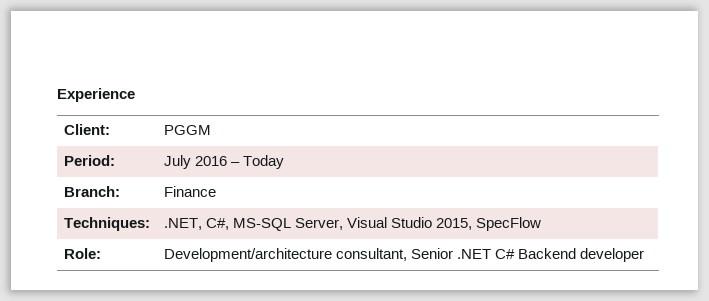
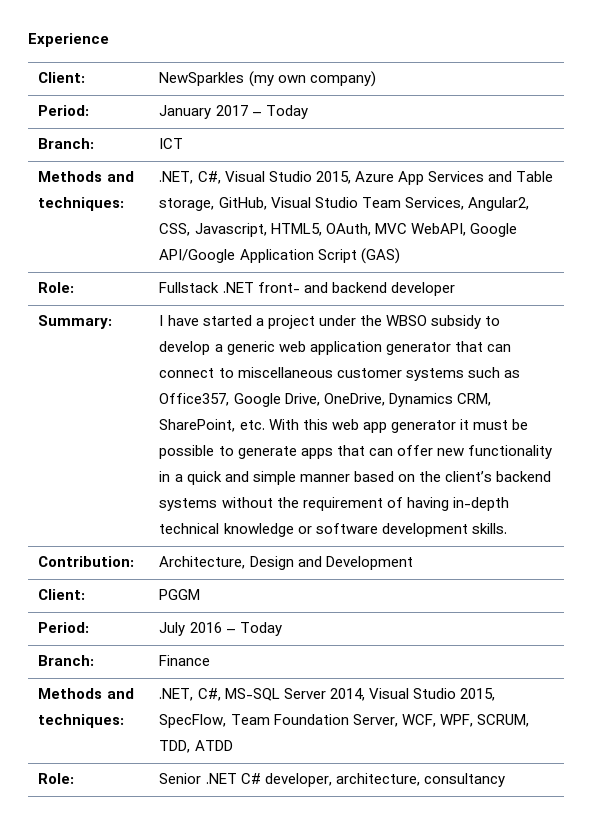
(135, 95) none -> [38,72,86,83] [159,71,376,87] [38,105,90,116] [159,105,308,119] [38,138,95,149] [159,138,184,149] [38,171,134,182] [38,197,125,211] [159,171,553,185] [159,197,529,211] [159,223,517,237] [159,248,400,264] [38,282,75,293] [159,282,455,296] [38,315,113,329] [159,315,500,329] [159,341,511,355] [159,367,520,381] [159,393,491,407] [159,419,528,433] [159,445,552,459] [159,471,551,485] [159,497,509,511] [159,523,507,537] [38,556,135,567] [159,556,413,570] // Client: | NewSparkles (my own company) // Period: | January 2017 – Today // Branch: | ICT // Methods and techniques: | .NET, C#, Visual Studio 2015, Azure App Services and Table storage, GitHub, Visual Studio Team Services, Angular2, CSS, Javascript, HTML5, OAuth, MVC WebAPI, Google API/Google Application Script (GAS) // Role: | Fullstack .NET front- and backend developer // Summary: | I have started a project under the WBSO subsidy to develop a generic web application generator that can connect to miscellaneous customer systems such as Office357, Google Drive, OneDrive, Dynamics CRM, SharePoint, etc. With this web app generator it must be possible to generate apps that can offer new functionality in a quick and simple manner based on the client’s backend systems without the requirement of having in-depth technical knowledge or software development skills. // Contribution: | Architecture, Design and Development
[63,217,150,231] Techniques: -> [38,688,134,699] [38,714,125,728] Methods and techniques:
[294,217,541,231] [63,248,101,259] [163,248,407,262] Server, Visual Studio 2015, SpecFlow // Role: | Development/architecture consultant, -> [283,688,495,701] [159,714,529,728] [159,740,233,753] [38,773,75,784] Server 2014, Visual Studio 2015, SpecFlow, Team Foundation Server, WCF, WPF, SCRUM, TDD, ATDD // Role: |
[517,248,644,262] Backend developer -> [264,773,505,787] developer, architecture, consultancy

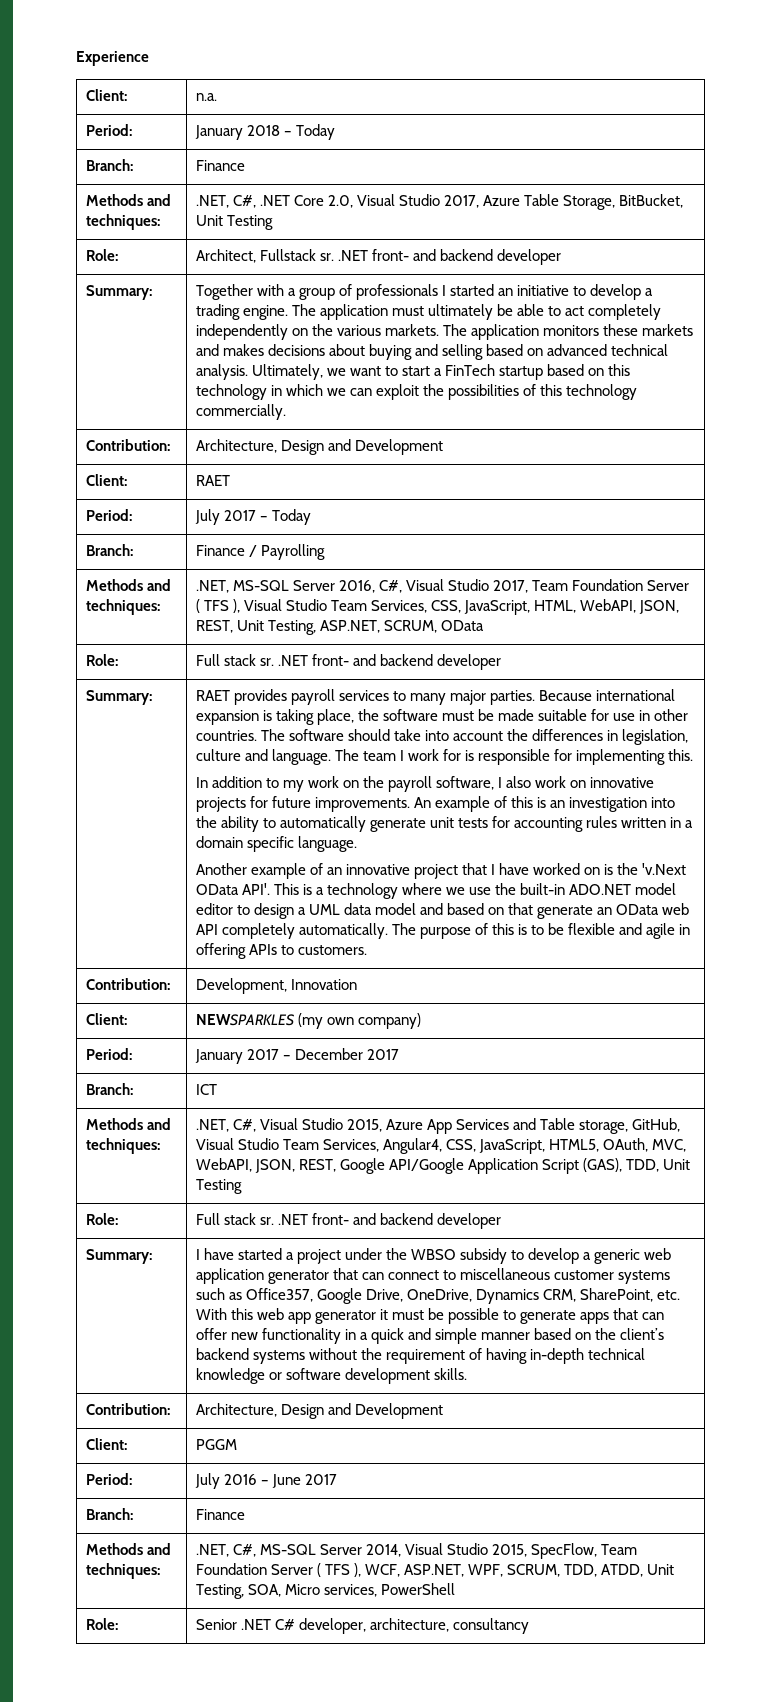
[159,72,245,86] NewSparkles -> [195,93,217,101] [85,124,132,136] [194,124,335,140] [85,159,133,171] [195,160,245,171] [85,194,171,206] [85,214,160,230] [195,194,684,210] [195,215,273,230] [85,249,118,261] [195,249,562,265] [85,285,152,300] [195,284,654,300] [195,304,662,320] [195,324,694,340] [195,344,669,360] [195,364,631,380] [195,384,638,400] [195,404,286,420] [85,439,170,451] [195,439,443,455] [85,474,127,486] [195,475,230,486] [85,509,132,521] [194,509,311,525] [85,544,133,556] [195,544,325,560] [85,579,171,591] [85,599,160,615] [195,579,690,593] [195,599,680,615] [195,620,484,635] [85,654,118,666] [195,654,502,670] [85,690,152,705] [195,689,676,705] [195,709,689,725] [195,729,689,745] [195,749,694,765] [195,776,655,792] [195,796,676,812] [195,816,694,832] [195,836,357,852] [195,863,687,879] [195,883,677,899] [195,903,690,919] [195,923,691,939] [195,943,367,959] [85,978,170,990] [195,978,357,994] [85,1013,127,1025] [195,1014,294,1026] n.a. // Period: | January 2018 – Today // Branch: | Finance // Methods and techniques: | .NET, C#, .NET Core 2.0, Visual Studio 2017, Azure Table Storage, BitBucket, Unit Testing // Role: | Architect, Fullstack sr. .NET front- and backend developer // Summary: | Together with a group of professionals I started an initiative to develop a trading engine. The application must ultimately be able to act completely independently on the various markets. The application monitors these markets and makes decisions about buying and selling based on advanced technical analysis. Ultimately, we want to start a FinTech startup based on this technology in which we can exploit the possibilities of this technology commercially. // Contribution: | Architecture, Design and Development // Client: | RAET // Period: | July 2017 – Today // Branch: | Finance / Payrolling // Methods and techniques: | .NET, MS-SQL Server 2016, C#, Visual Studio 2017, Team Foundation Server ( TFS ), Visual Studio Team Services, CSS, JavaScript, HTML, WebAPI, JSON, REST, Unit Testing, ASP.NET, SCRUM, OData // Role: | Full stack sr. .NET front- and backend developer // Summary: | RAET provides payroll services to many major parties. Because international expansion is taking place, the software must be made suitable for use in other countries. The software should take into account the differences in legislation, culture and language. The team I work for is responsible for implementing this. // In addition to my work on the payroll software, I also work on innovative projects for future improvements. An example of this is an investigation into the ability to automatically generate unit tests for accounting rules written in a domain specific language. // Another example of an innovative project that I have worked on is the 'v.Next OData API'. This is a technology where we use the built-in ADO.NET model editor to design a UML data model and based on that generate an OData web API completely automatically. The purpose of this is to be flexible and agile in offering APIs to customers. // Contribution: | Development, Innovation // Client: | NEWSPARKLES
[265,105,308,119] Today -> [294,1048,399,1060] December 2017
[467,197,529,211] [159,223,517,237] [159,248,400,264] [38,282,75,293] [159,282,220,293] Angular2, CSS, Javascript, HTML5, OAuth, MVC WebAPI, Google API/Google Application Script (GAS) // Role: | Fullstack -> [382,1138,687,1154] [195,1158,691,1174] [195,1179,242,1194] [85,1213,118,1225] [195,1213,274,1225] Angular4, CSS, JavaScript, HTML5, OAuth, MVC, WebAPI, JSON, REST, Google API/Google Application Script (GAS), TDD, Unit Testing // Role: | Full stack sr.
[239,622,282,636] Today -> [271,1474,337,1488] June 2017
[352,714,529,727] [159,740,233,753] Server, WCF, WPF, SCRUM, TDD, ATDD -> [270,1563,675,1577] [195,1583,455,1599] Server ( TFS ), WCF, ASP.NET, WPF, SCRUM, TDD, ATDD, Unit Testing, SOA, Micro services, PowerShell

